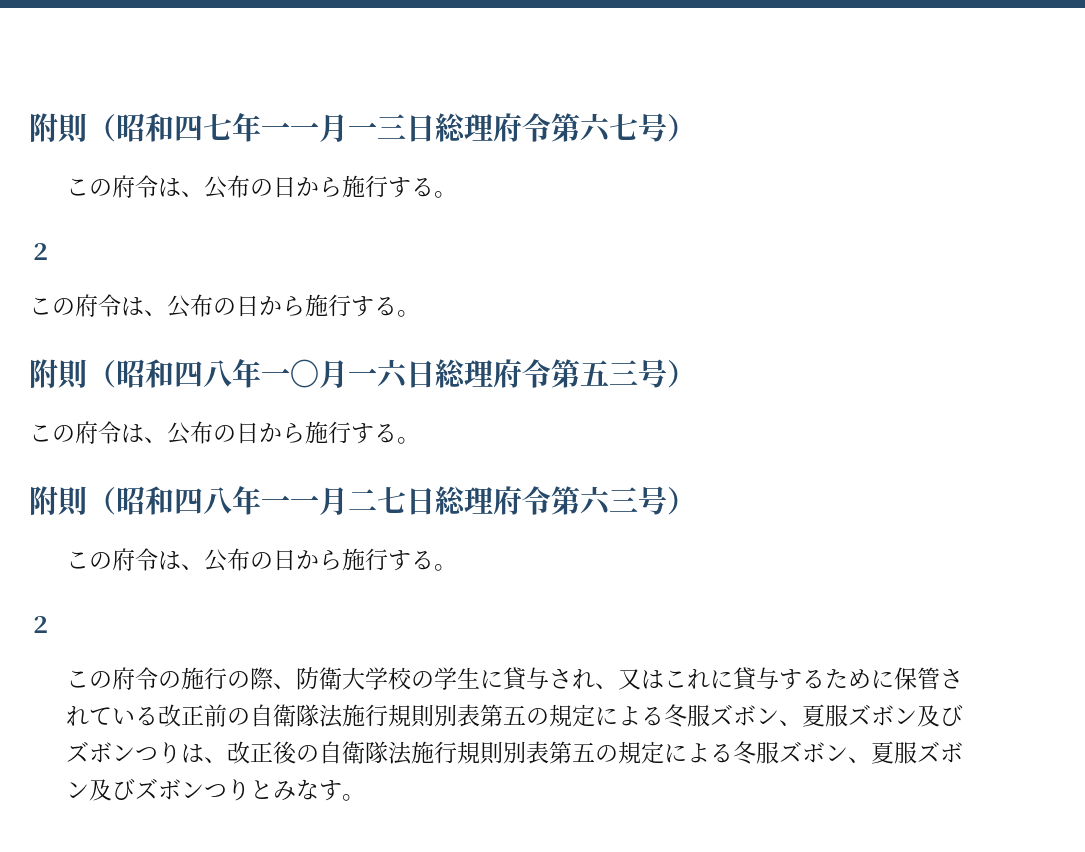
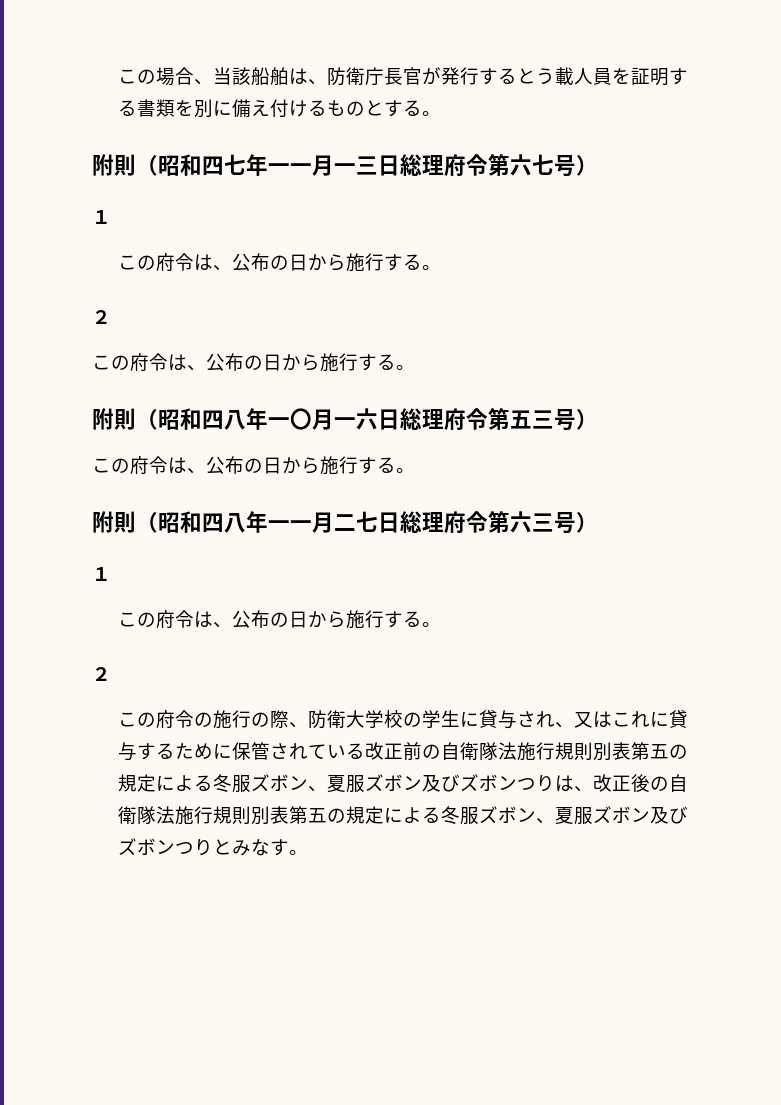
(29, 127) none -> [117,67,688,86] [117,99,441,118] この場合、当該船舶は、防衛庁長官が発行するとう載人員を証明する書類を別に備え付けるものとする。 //
(696, 128) none -> [92,210,111,224] // １
(696, 501) none -> [92,567,111,581] // １

